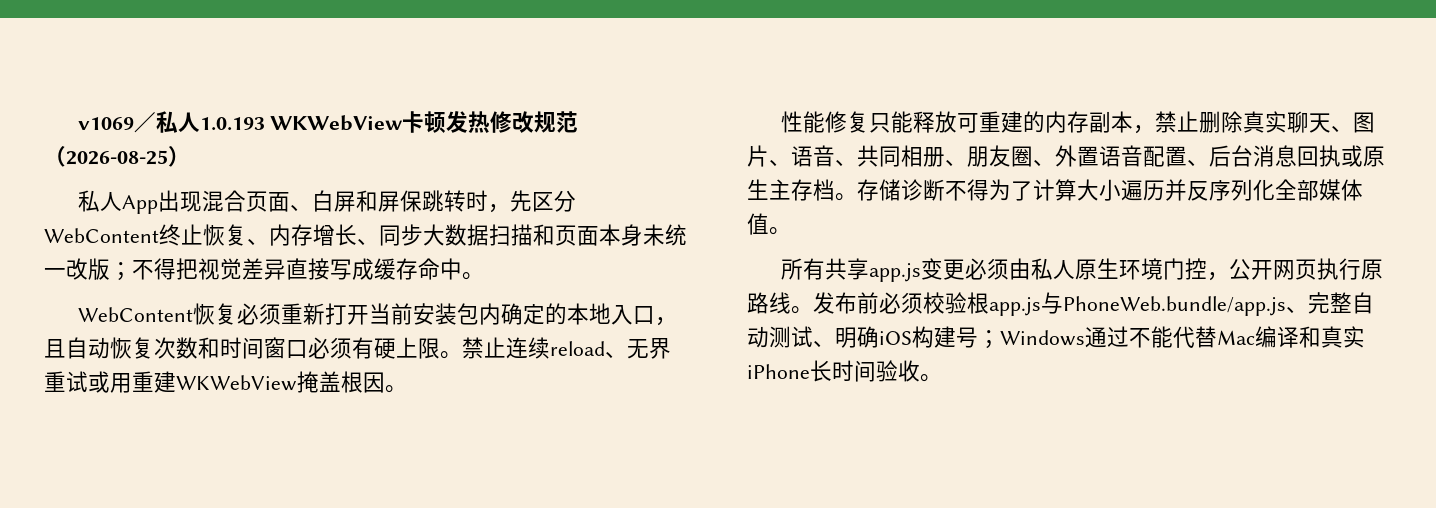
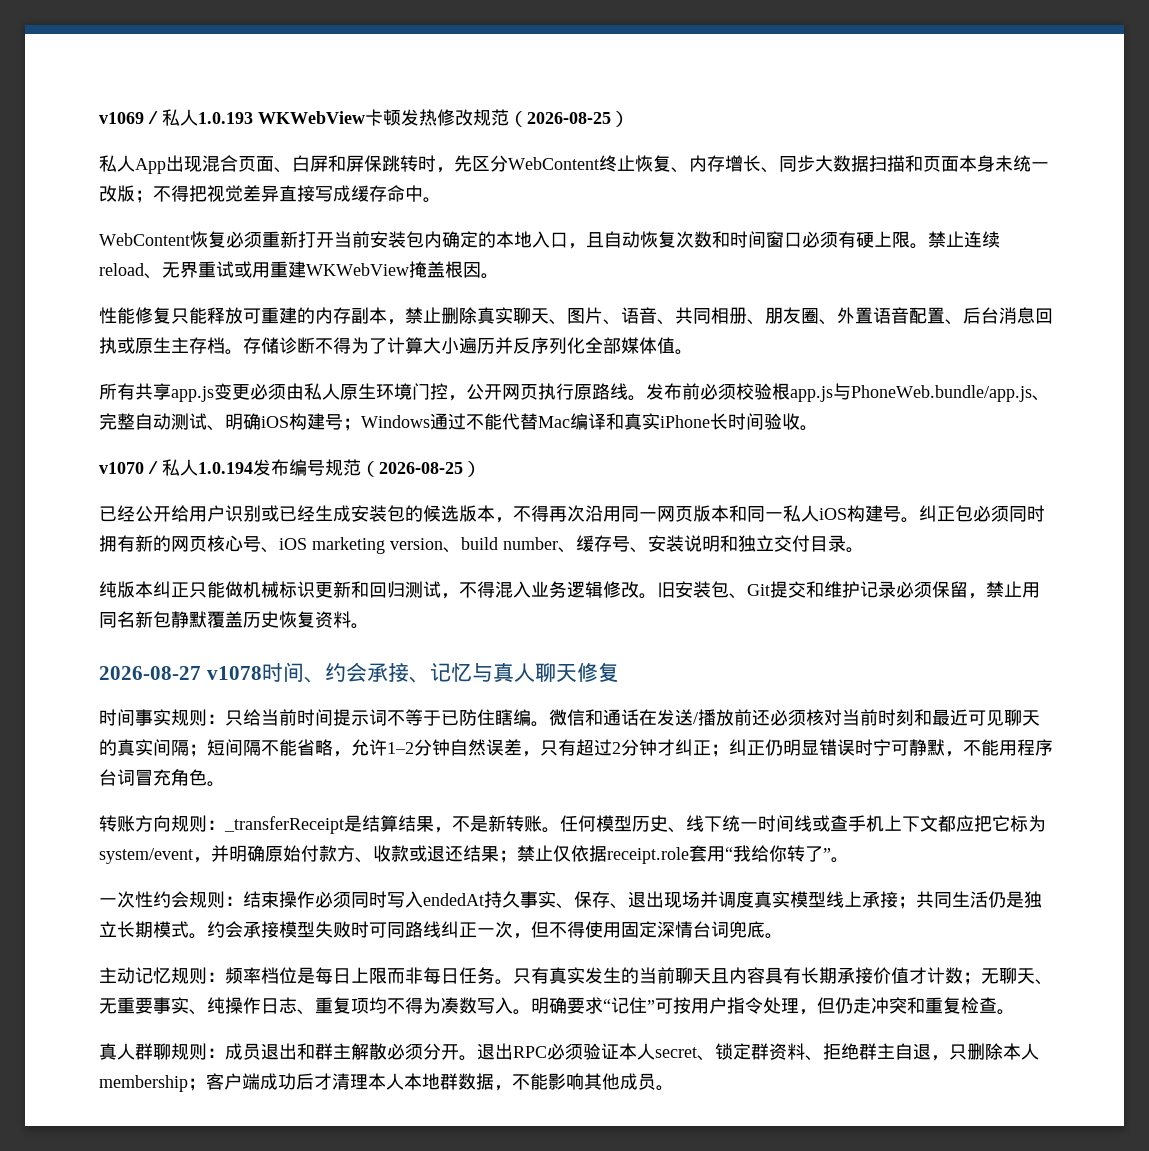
(942, 378) none -> [99,459,481,477] [99,505,1045,523] [99,535,864,554] [99,581,1040,599] [99,611,369,629] [99,662,619,683] [99,709,1040,727] [99,739,1053,757] [99,769,225,787] [99,815,1046,834] [99,845,849,864] [99,891,1042,909] [99,921,783,939] [99,967,1053,985] [99,997,1015,1015] [99,1043,1039,1061] [99,1073,674,1092] // v1070／私人1.0.194发布编号规范（2026-08-25） // 已经公开给用户识别或已经生成安装包的候选版本，不得再次沿用同一网页版本和同一私人iOS构建号。纠正包必须同时拥有新的网页核心号、iOS marketing version、build number、缓存号、安装说明和独立交付目录。 // 纯版本纠正只能做机械标识更新和回归测试，不得混入业务逻辑修改。旧安装包、Git提交和维护记录必须保留，禁止用同名新包静默覆盖历史恢复资料。 // 2026-08-27 v1078时间、约会承接、记忆与真人聊天修复 // 时间事实规则：只给当前时间提示词不等于已防住瞎编。微信和通话在发送/播放前还必须核对当前时刻和最近可见聊天的真实间隔；短间隔不能省略，允许1–2分钟自然误差，只有超过2分钟才纠正；纠正仍明显错误时宁可静默，不能用程序台词冒充角色。 // 转账方向规则：_transferReceipt是结算结果，不是新转账。任何模型历史、线下统一时间线或查手机上下文都应把它标为system/event，并明确原始付款方、收款或退还结果；禁止仅依据receipt.role套用“我给你转了”。 // 一次性约会规则：结束操作必须同时写入endedAt持久事实、保存、退出现场并调度真实模型线上承接；共同生活仍是独立长期模式。约会承接模型失败时可同路线纠正一次，但不得使用固定深情台词兜底。 // 主动记忆规则：频率档位是每日上限而非每日任务。只有真实发生的当前聊天且内容具有长期承接价值才计数；无聊天、无重要事实、纯操作日志、重复项均不得为凑数写入。明确要求“记住”可按用户指令处理，但仍走冲突和重复检查。 // 真人群聊规则：成员退出和群主解散必须分开。退出RPC必须验证本人secret、锁定群资料、拒绝群主自退，只删除本人membership；客户端成功后才清理本人本地群数据，不能影响其他成员。

